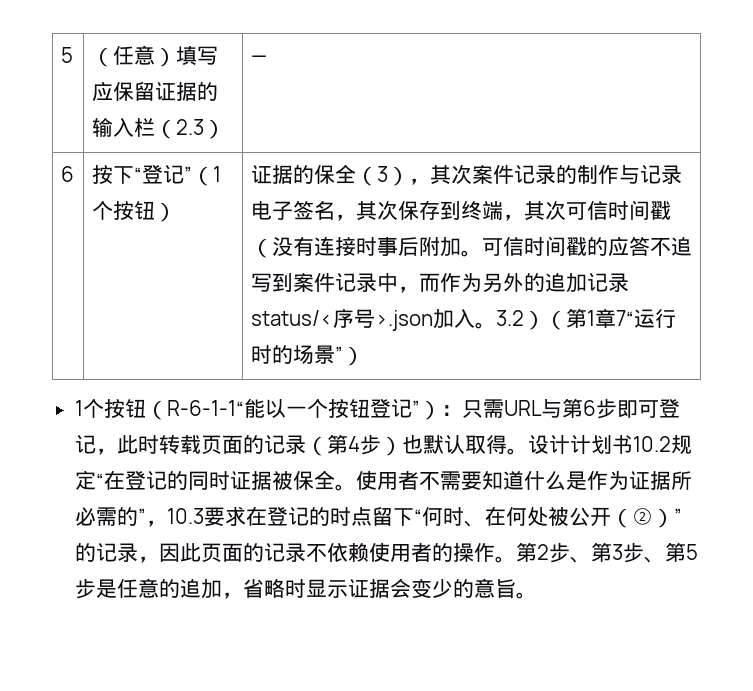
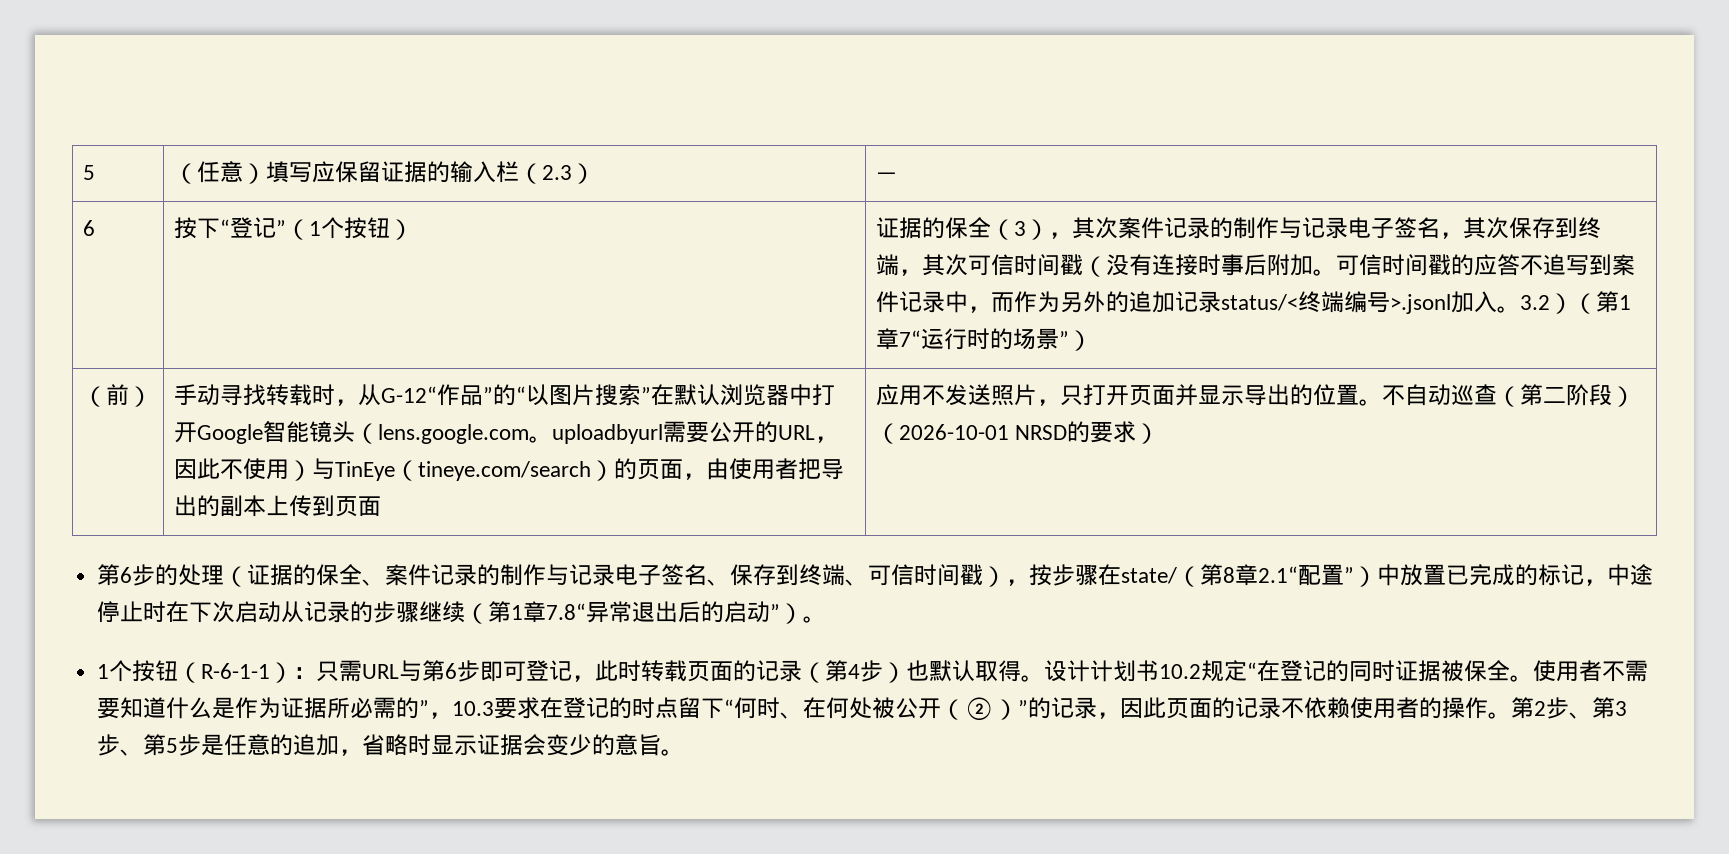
[332,308,433,331] 序号>.json -> [1297,291,1451,314] 终端编号>.jsonl
[74,398,420,420] // 1个按钮（R-6-1-1“能以一个按钮登记” -> [82,384,152,407] [173,384,835,406] [173,421,838,444] [173,458,844,481] [173,495,381,517] [875,384,1635,407] [875,421,1159,444] [97,564,1654,587] [97,601,827,624] [97,660,271,683] // （前） | 手动寻找转载时，从G-12“作品”的“以图片搜索”在默认浏览器中打开Google智能镜头（lens.google.com。uploadbyurl需要公开的URL，因此不使用）与TinEye（tineye.com/search）的页面，由使用者把导出的副本上传到页面 | 应用不发送照片，只打开页面并显示导出的位置。不自动巡查（第二阶段）（2026-10-01 NRSD的要求） // 第6步的处理（证据的保全、案件记录的制作与记录电子签名、保存到终端、可信时间戳），按步骤在state/（第8章2.1“配置”）中放置已完成的标记，中途停止时在下次启动从记录的步骤继续（第1章7.8“异常退出后的启动”）。 // 1个按钮（R-6-1-1

